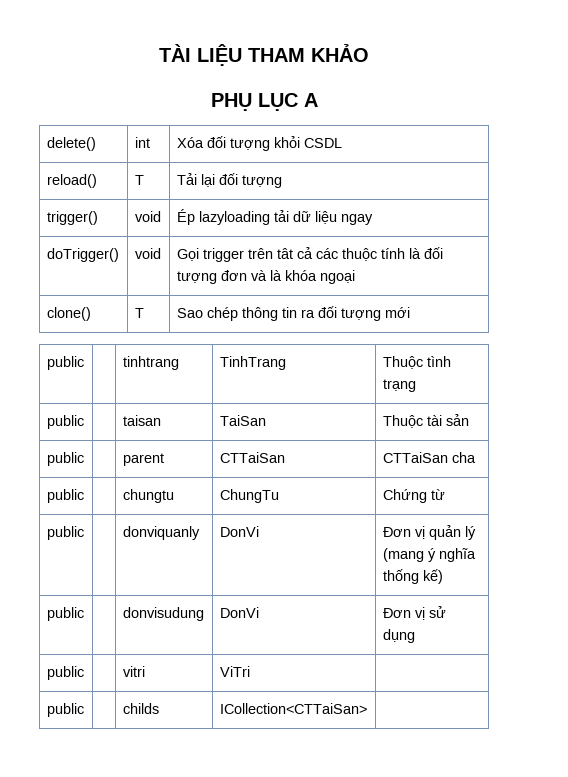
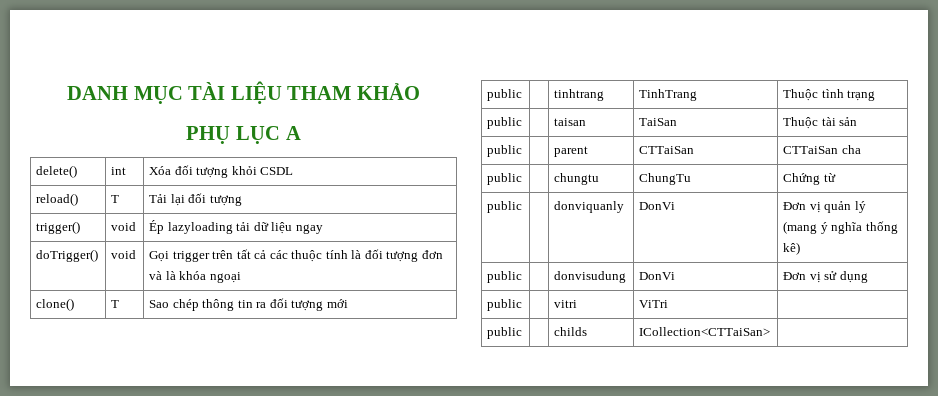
(159, 53) none -> [67,86,183,104] DANH MỤC
[276,248,293,259] tât -> [236,249,251,259] tất
[422,569,443,584] kế) -> [783,242,801,255] kê)

